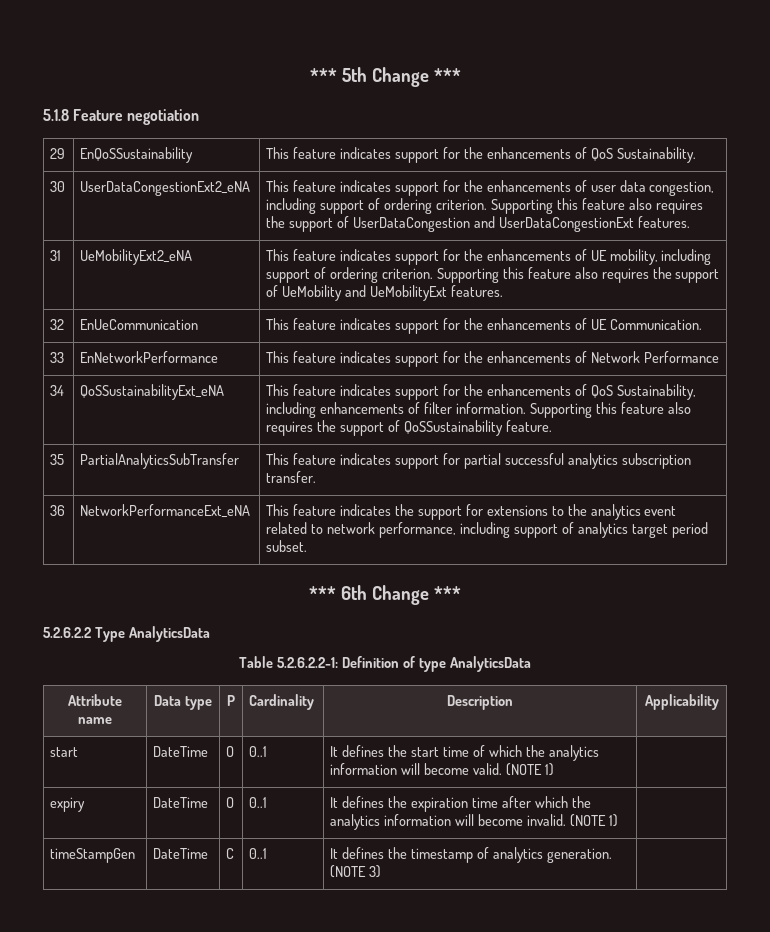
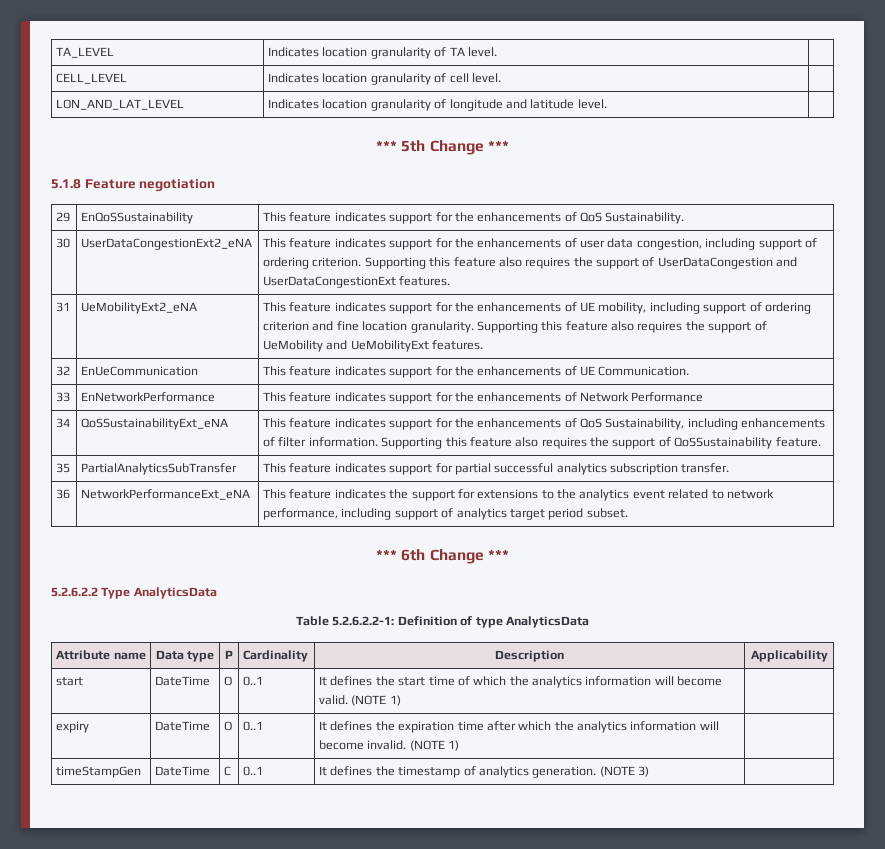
(309, 75) none -> [56,47,115,58] [268,47,497,59] [56,73,128,84] [268,73,501,85] [56,99,185,110] [268,99,607,111] TA_LEVEL | Indicates location granularity of TA level. | // CELL_LEVEL | Indicates location granularity of cell level. | // LON_AND_LAT_LEVEL | Indicates location granularity of longitude and latitude level. | //
[382,268,434,279] criterion. -> [263,321,474,333] criterion and fine location granularity.

